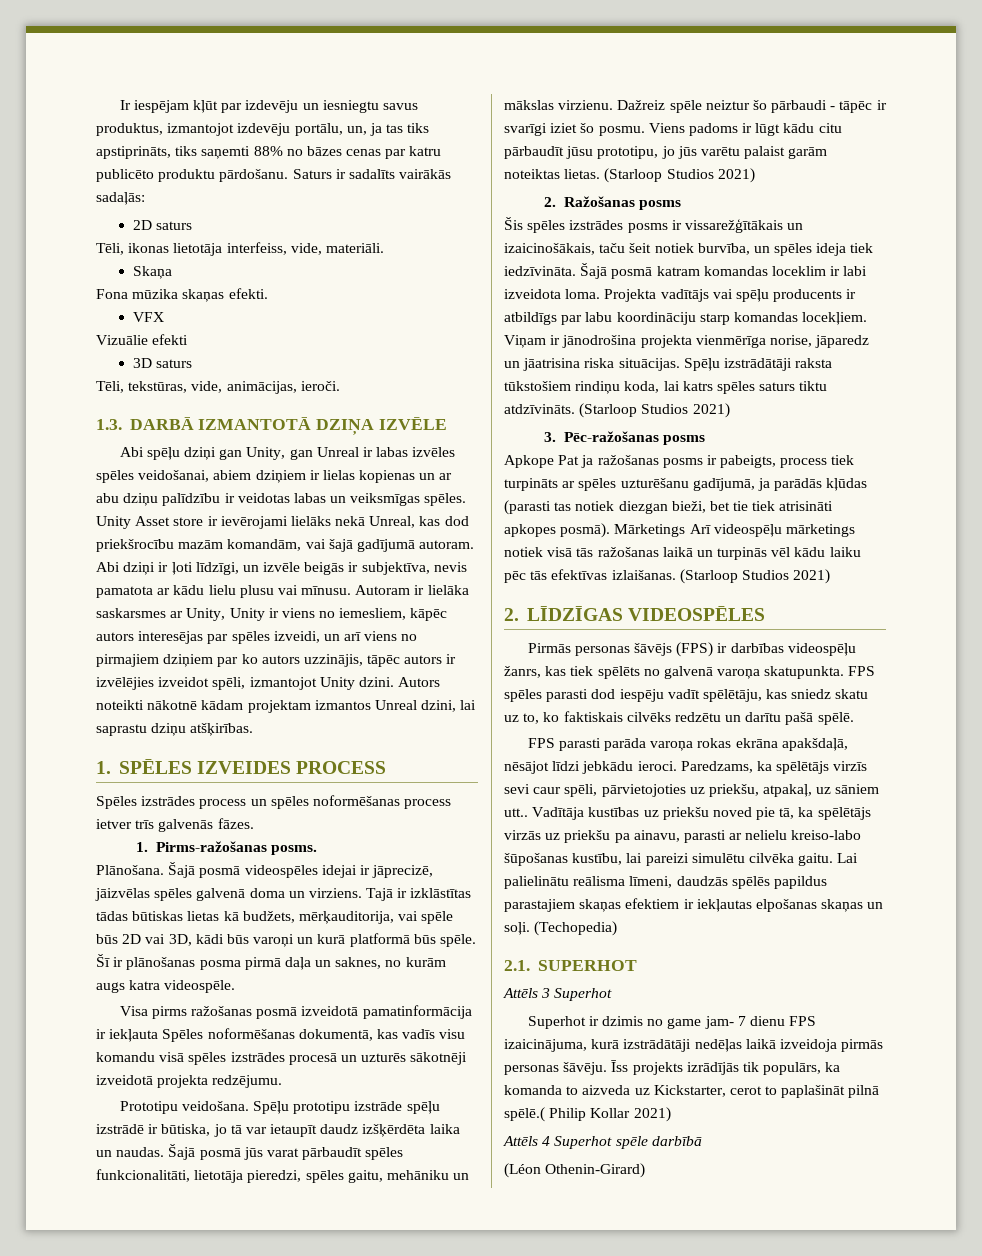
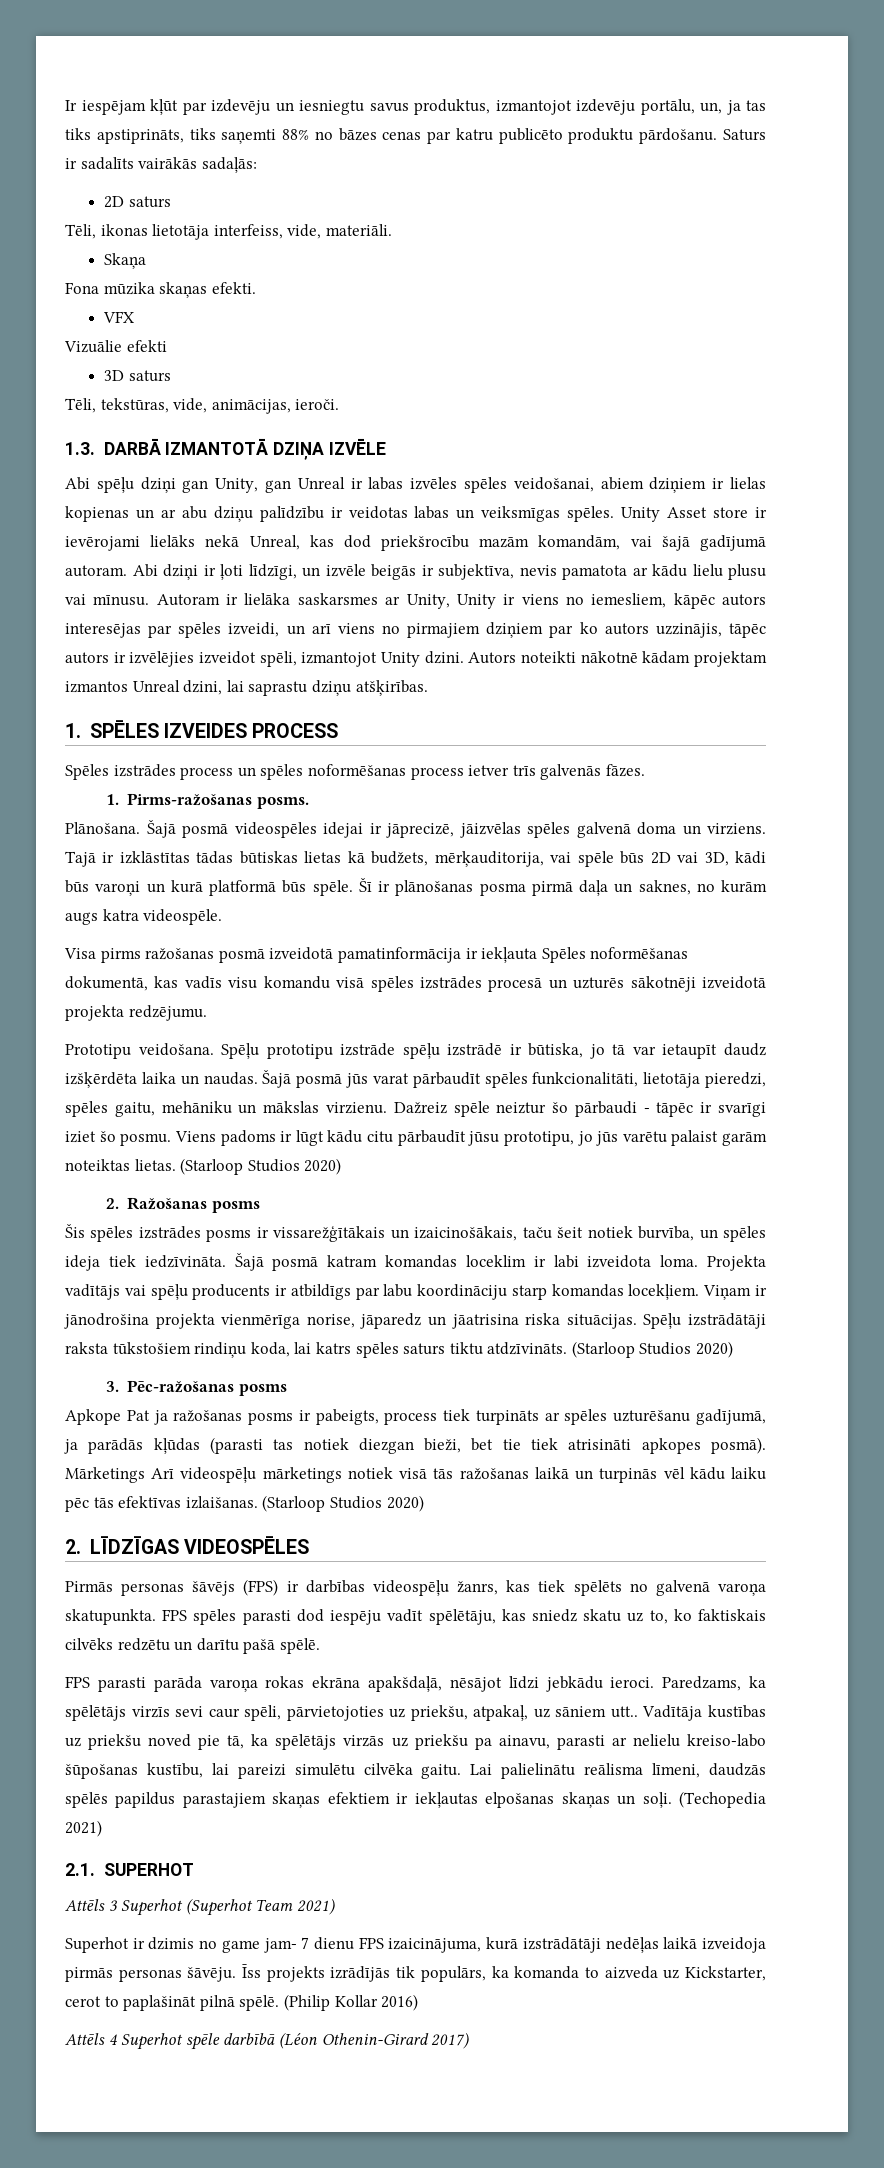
[717,168,755,183] 2021) -> [304,1158,342,1175] 2020)
[692,403,730,418] 2021) -> [696,1341,734,1358] 2020)
[793,569,831,584] 2021) -> [386,1495,424,1512] 2020)
[534,921,618,936] (Techopedia) -> [679,1791,766,1808] [65,1820,102,1837] (Techopedia 2021)
(613, 994) none -> [185,1898,335,1916] (Superhot Team 2021)
[504,1107,671,1122] spēlē.( Philip Kollar 2021) -> [239,1994,419,2011] spēlē. (Philip Kollar 2016)
[504,1163,646,1178] // (Léon Othenin-Girard) -> [278,2032,470,2049] (Léon Othenin-Girard 2017)

